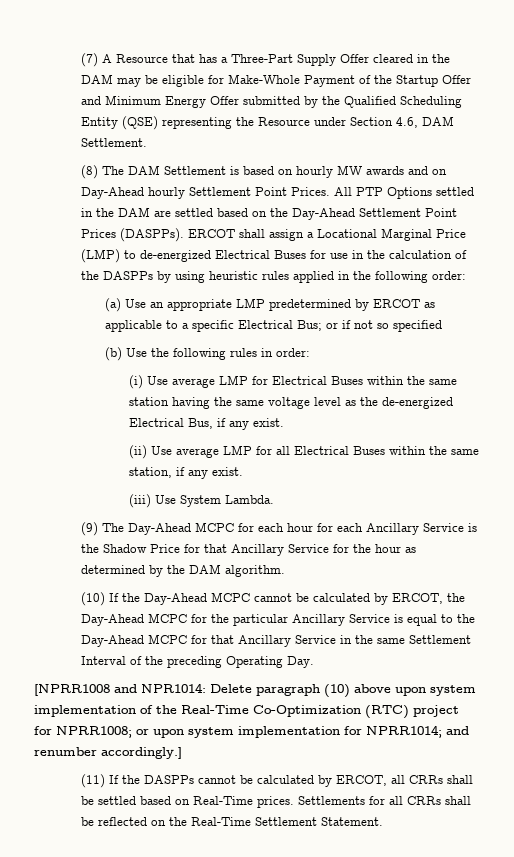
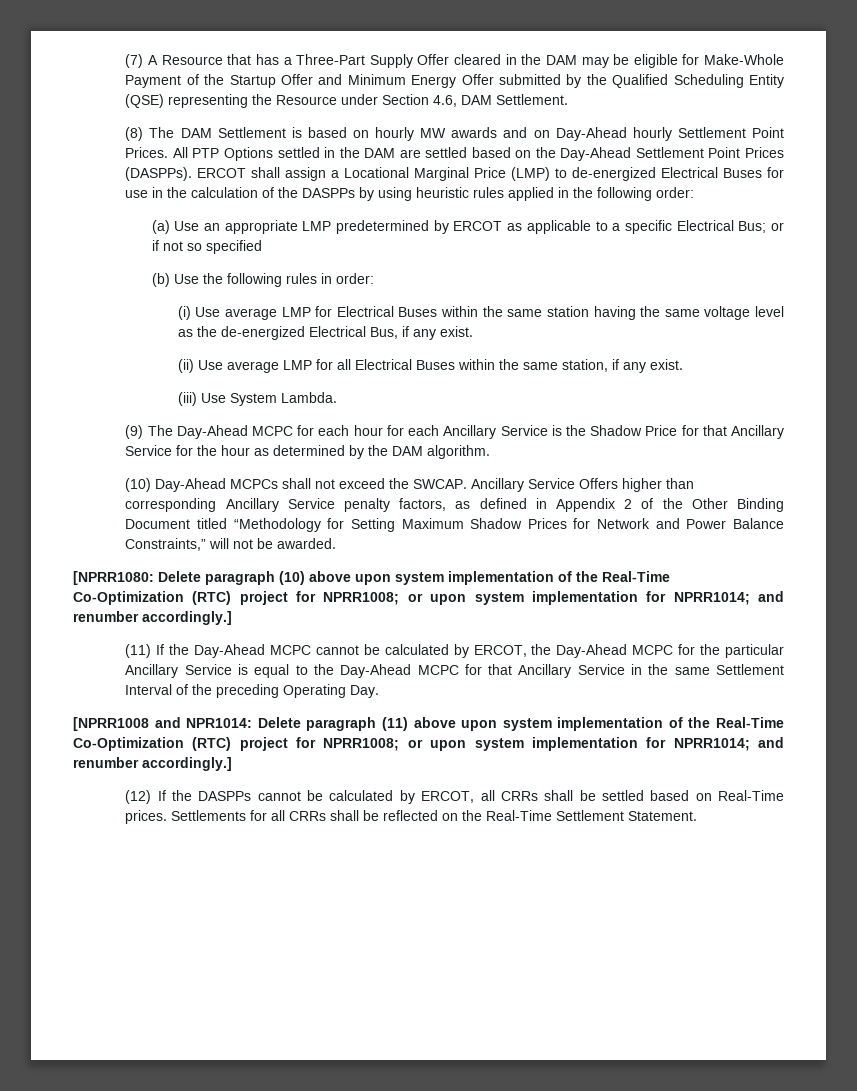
(106, 599) none -> [155,478,695,492] [125,498,785,512] [125,518,784,532] [125,538,337,551] [73,571,670,585] [73,591,785,605] [73,611,232,625] [125,644,152,658] Day-Ahead MCPCs shall not exceed the SWCAP. Ancillary Service Offers higher than corresponding Ancillary Service penalty factors, as defined in Appendix 2 of the Other Binding Document titled “Methodology for Setting Maximum Shadow Prices for Network and Power Balance Constraints,” will not be awarded. // [NPRR1080: Delete paragraph (10) above upon system implementation of the Real-Time Co-Optimization (RTC) project for NPRR1008; or upon system implementation for NPRR1014; and renumber accordingly.] // (11)
[324,684,350,698] (10) -> [381,717,408,731] (11)
[81,774,106,788] (11) -> [125,790,152,804] (12)

